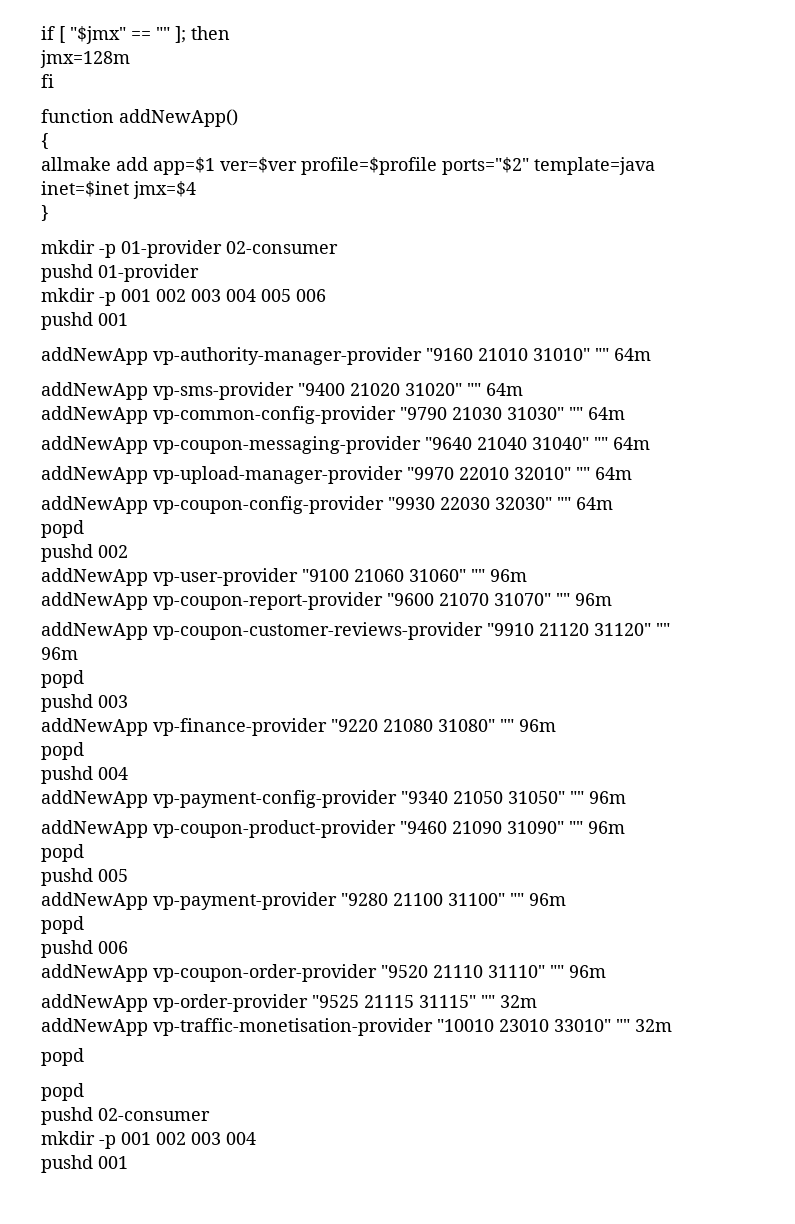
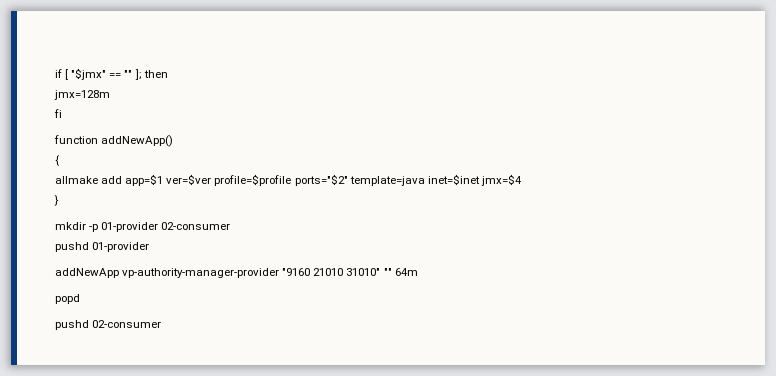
[41,288,326,306] [41,312,128,330] // mkdir -p 001 002 003 004 005 006 // pushd 001 -> (150, 247) none
[41,382,523,400] [41,406,625,424] [41,436,650,454] [41,466,632,484] [41,496,613,514] [41,520,84,538] [41,544,128,562] [41,568,527,586] [41,592,612,610] [41,622,670,640] [41,647,78,660] [41,670,84,688] [41,694,128,712] [41,718,556,736] [41,742,84,760] [41,766,128,784] [41,790,626,808] [41,820,625,838] [41,844,84,862] [41,868,128,886] [41,892,566,910] [41,916,84,934] [41,940,128,958] [41,964,606,982] [41,994,537,1012] [41,1018,672,1036] [41,1048,84,1066] [41,1083,84,1101] [41,1107,210,1125] [41,1131,256,1149] [41,1155,128,1173] addNewApp vp-sms-provider "9400 21020 31020" "" 64m // addNewApp vp-common-config-provider "9790 21030 31030" "" 64m // addNewApp vp-coupon-messaging-provider "9640 21040 31040" "" 64m // addNewApp vp-upload-manager-provider "9970 22010 32010" "" 64m // addNewApp vp-coupon-config-provider "9930 22030 32030" "" 64m // popd // pushd 002 // addNewApp vp-user-provider "9100 21060 31060" "" 96m // addNewApp vp-coupon-report-provider "9600 21070 31070" "" 96m // addNewApp vp-coupon-customer-reviews-provider "9910 21120 31120" "" 96m // popd // pushd 003 // addNewApp vp-finance-provider "9220 21080 31080" "" 96m // popd // pushd 004 // addNewApp vp-payment-config-provider "9340 21050 31050" "" 96m // addNewApp vp-coupon-product-provider "9460 21090 31090" "" 96m // popd // pushd 005 // addNewApp vp-payment-provider "9280 21100 31100" "" 96m // popd // pushd 006 // addNewApp vp-coupon-order-provider "9520 21110 31110" "" 96m // addNewApp vp-order-provider "9525 21115 31115" "" 32m // addNewApp vp-traffic-monetisation-provider "10010 23010 33010" "" 32m // popd // popd // pushd 02-consumer // mkdir -p 001 002 003 004 // pushd 001 -> [55,294,80,304] [55,320,162,330] popd // pushd 02-consumer

